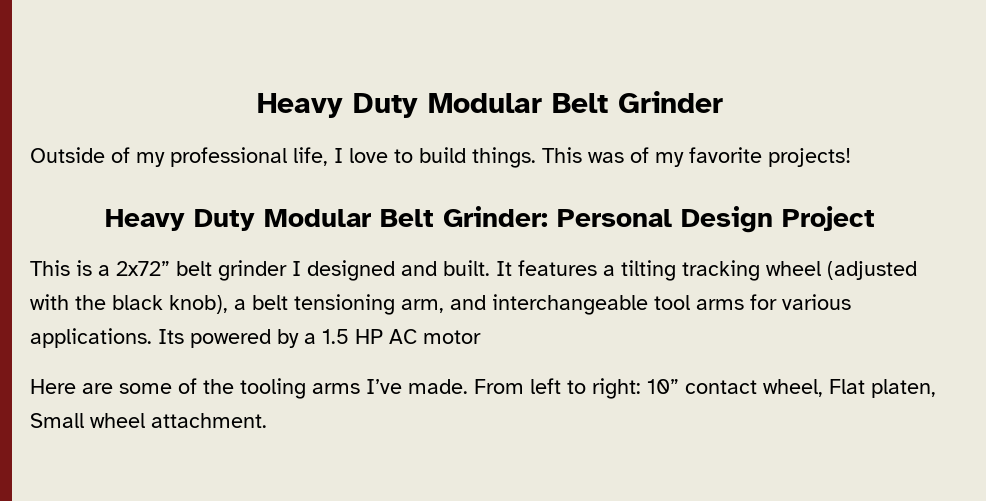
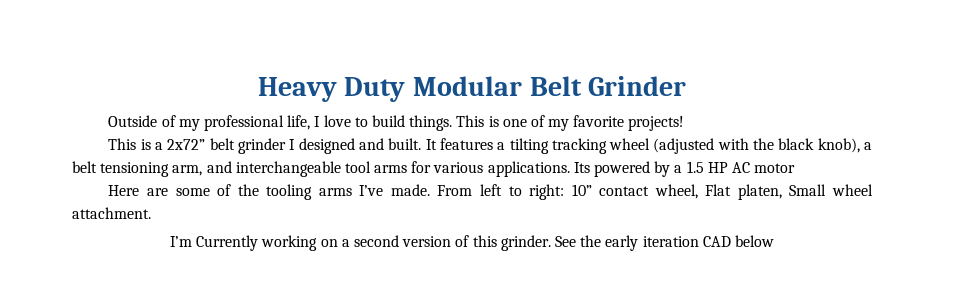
[588,152,624,163] was -> [488,116,527,127] is one
[104,206,875,233] // Heavy Duty Modular Belt Grinder: Personal Design Project -> (685, 123) none
(267, 420) none -> [170,235,774,251] // I’m Currently working on a second version of this grinder. See the early iteration CAD below

